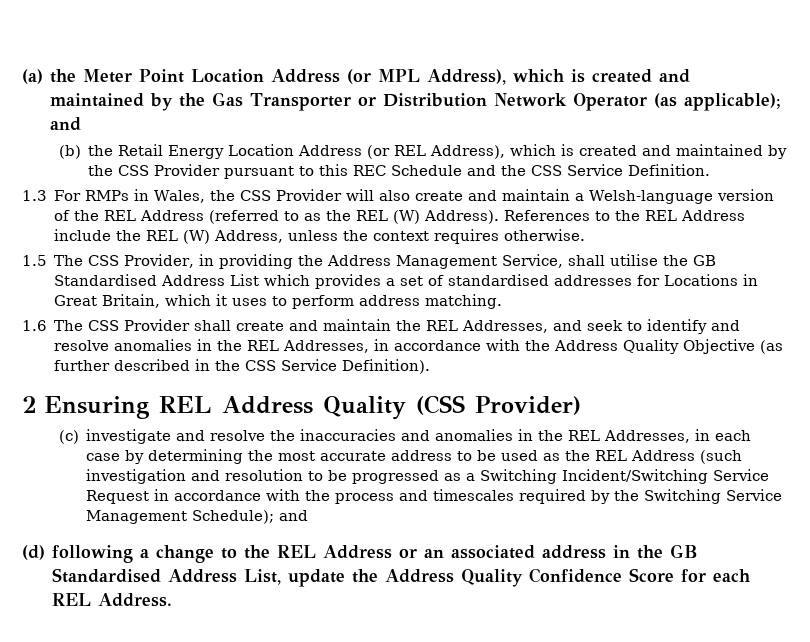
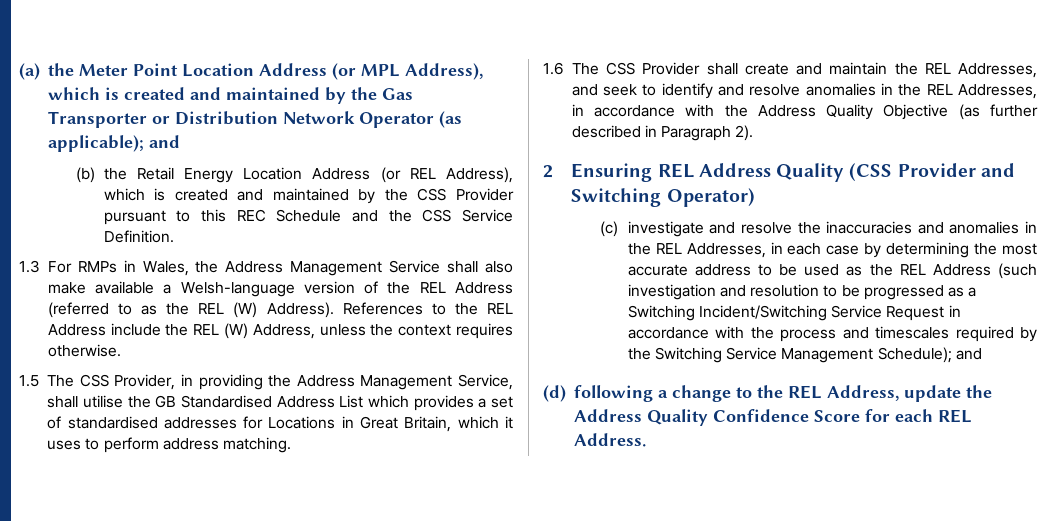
[240,189,571,201] CSS Provider will also create and maintain -> [225,260,513,276] [47,281,155,294] Address Management Service shall also make available
[215,359,431,374] the CSS Service Definition). -> [661,125,754,141] Paragraph 2).
[475,396,582,415] Provider) -> [897,163,1015,177] [571,188,755,207] Provider and Switching Operator)
[323,544,699,559] [52,568,282,585] Address or an associated address in the GB Standardised Address List, -> [826,385,899,401] Address,

